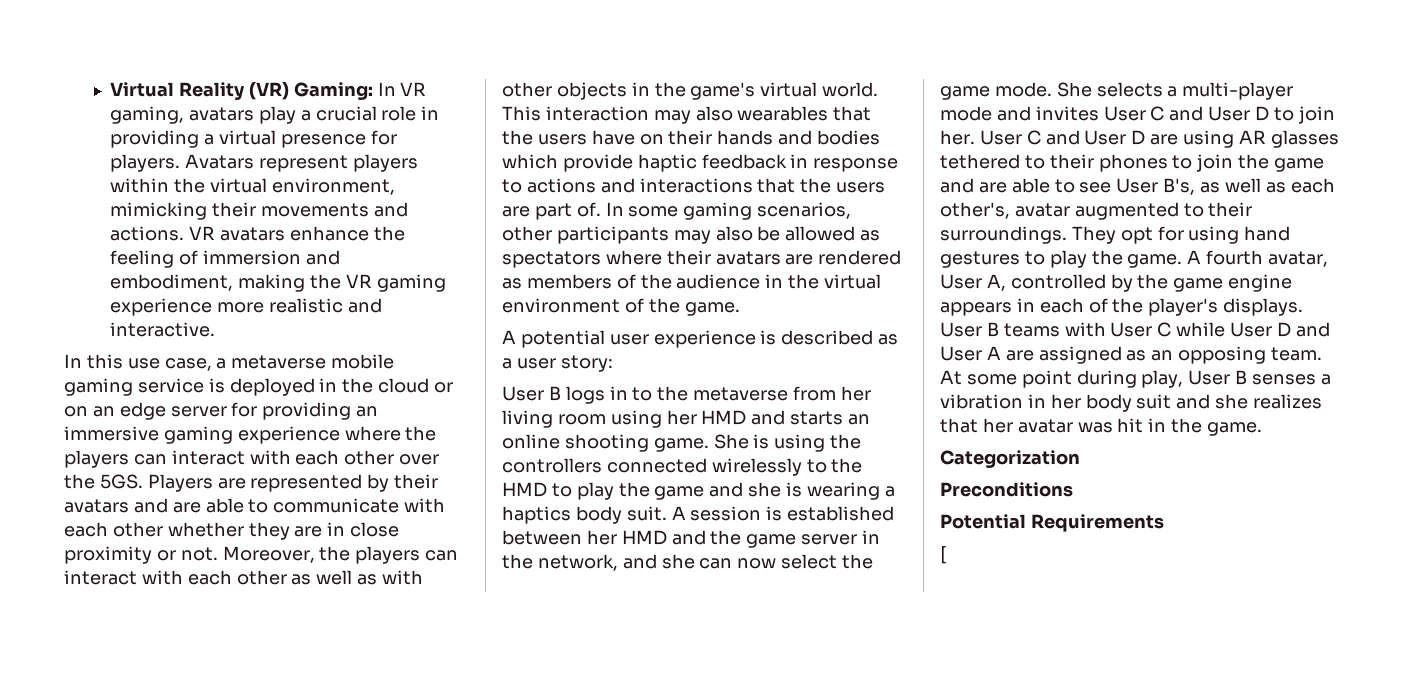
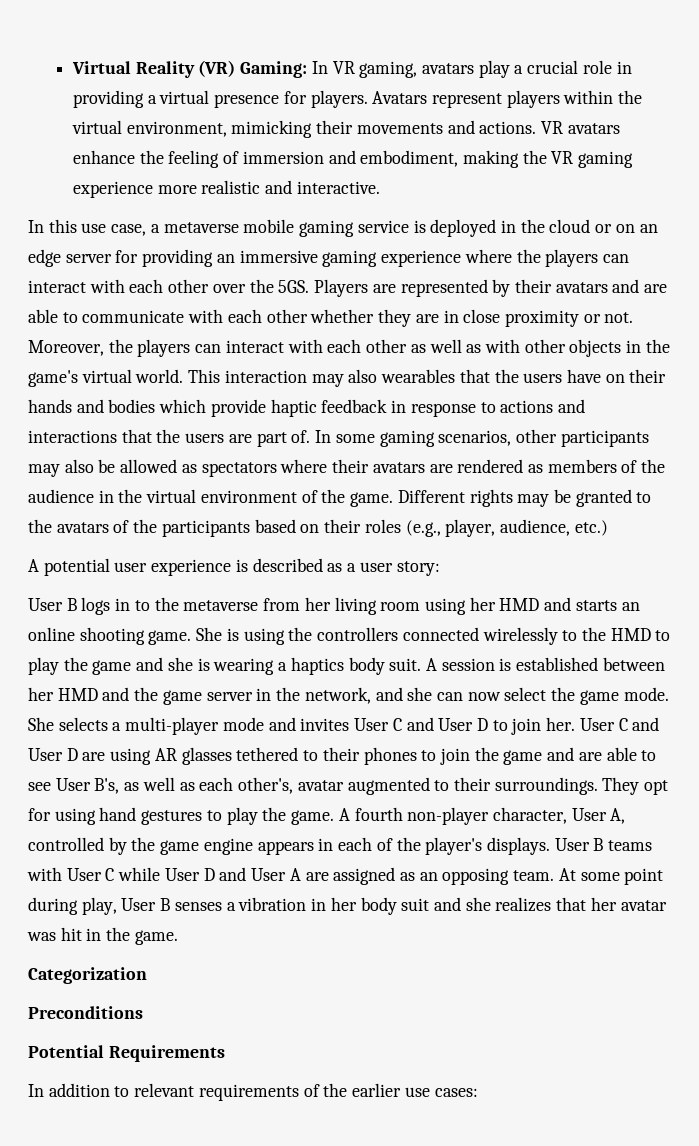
(740, 309) none -> [397,489,652,507] [28,519,608,537] Different rights may be granted to the avatars of the participants based on their roles (e.g., player, audience, etc.)
[1268,251,1329,267] avatar, -> [407,807,567,825] non-player character,
[940,546,947,564] [ -> [28,1083,478,1101] In addition to relevant requirements of the earlier use cases:

